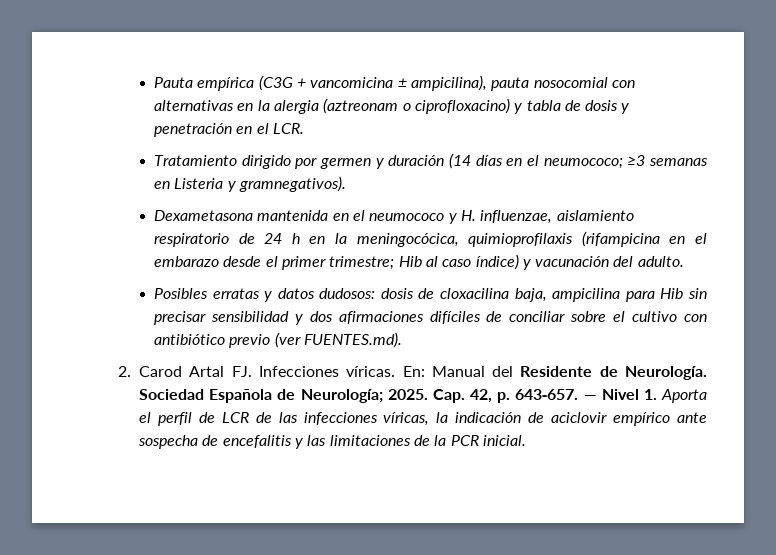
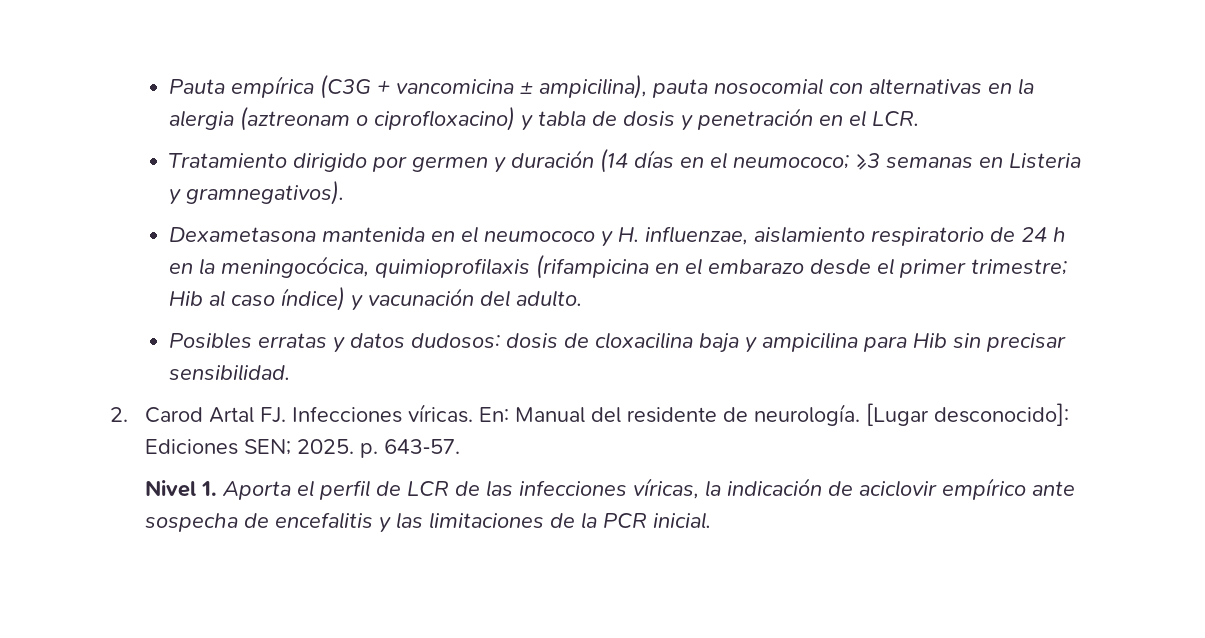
[514,288,547,302] baja, -> [699,333,758,353] baja y
[210,311,707,325] [153,332,402,348] sensibilidad y dos afirmaciones difíciles de conciliar sobre el cultivo con antibiótico previo (ver FUENTES.md). -> [169,364,291,381] sensibilidad.
[520,366,708,380] [139,389,597,403] Residente de Neurología. Sociedad Española de Neurología; 2025. Cap. 42, p. 643‑657. — -> [627,403,1070,426] [145,439,461,458] residente de neurología. [Lugar desconocido]: Ediciones SEN; 2025. p. 643‑57. //

